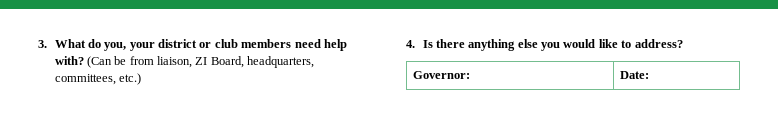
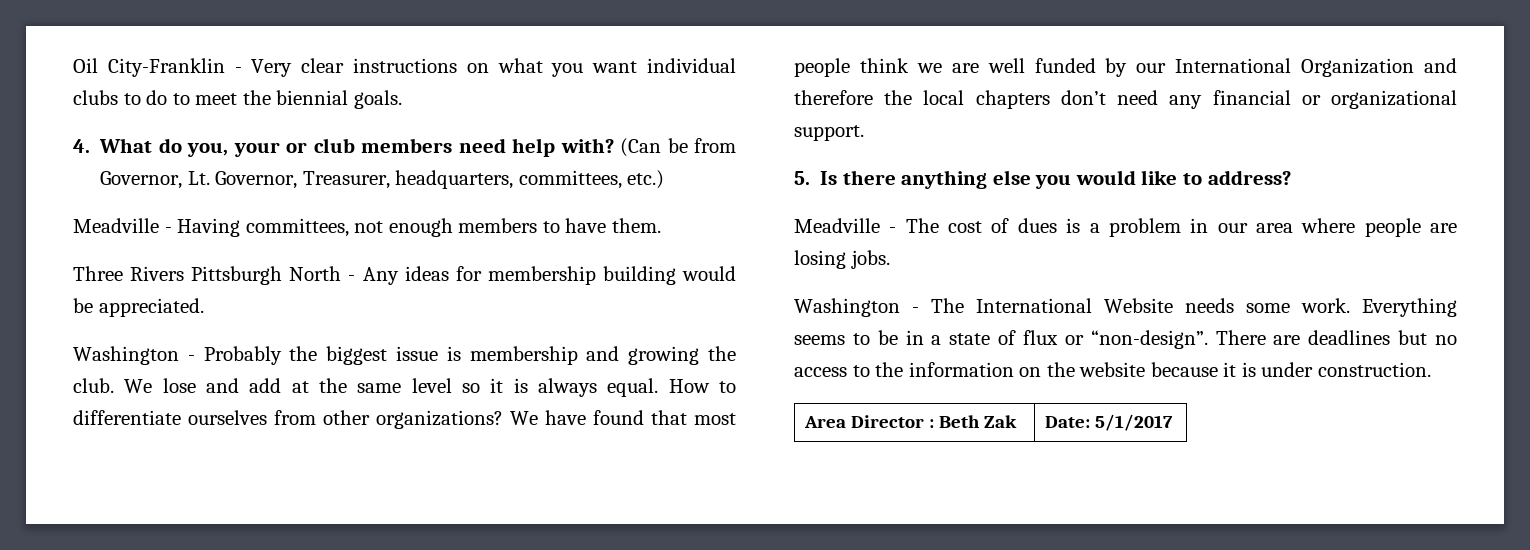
[38,40,47,48] 3. -> [73,58,736,77] [73,90,402,109] [73,139,90,153] Oil City-Franklin - Very clear instructions on what you want individual clubs to do to meet the biennial goals. // 4.
[158,39,198,48] district -> (280, 149) none
[157,56,244,68] liaison, ZI Board, -> [100,171,390,189] Governor, Lt. Governor, Treasurer,
[406,40,415,48] 4. -> [73,218,661,237] [73,266,737,285] [73,298,204,317] [73,346,736,365] [73,378,737,397] [73,410,736,429] [794,58,1457,77] [794,90,1457,109] [794,125,864,141] [794,171,810,185] Meadville - Having committees, not enough members to have them. // Three Rivers Pittsburgh North - Any ideas for membership building would be appreciated. // Washington - Probably the biggest issue is membership and growing the club. We lose and add at the same level so it is always equal. How to differentiate ourselves from other organizations? We have found that most people think we are well funded by our International Organization and therefore the local chapters don’t need any financial or organizational support. // 5.
[412,71,470,79] // Governor: -> [794,218,1457,237] [794,250,890,269] [794,298,1457,317] [794,330,1457,349] [794,362,1431,377] [804,415,1018,428] // Meadville - The cost of dues is a problem in our area where people are losing jobs. // Washington - The International Website needs some work. Everything seems to be in a state of flux or “non-design”. There are deadlines but no access to the information on the website because it is under construction. // Area Director : Beth Zak
(649, 75) none -> [1095,414,1174,431] 5/1/2017

